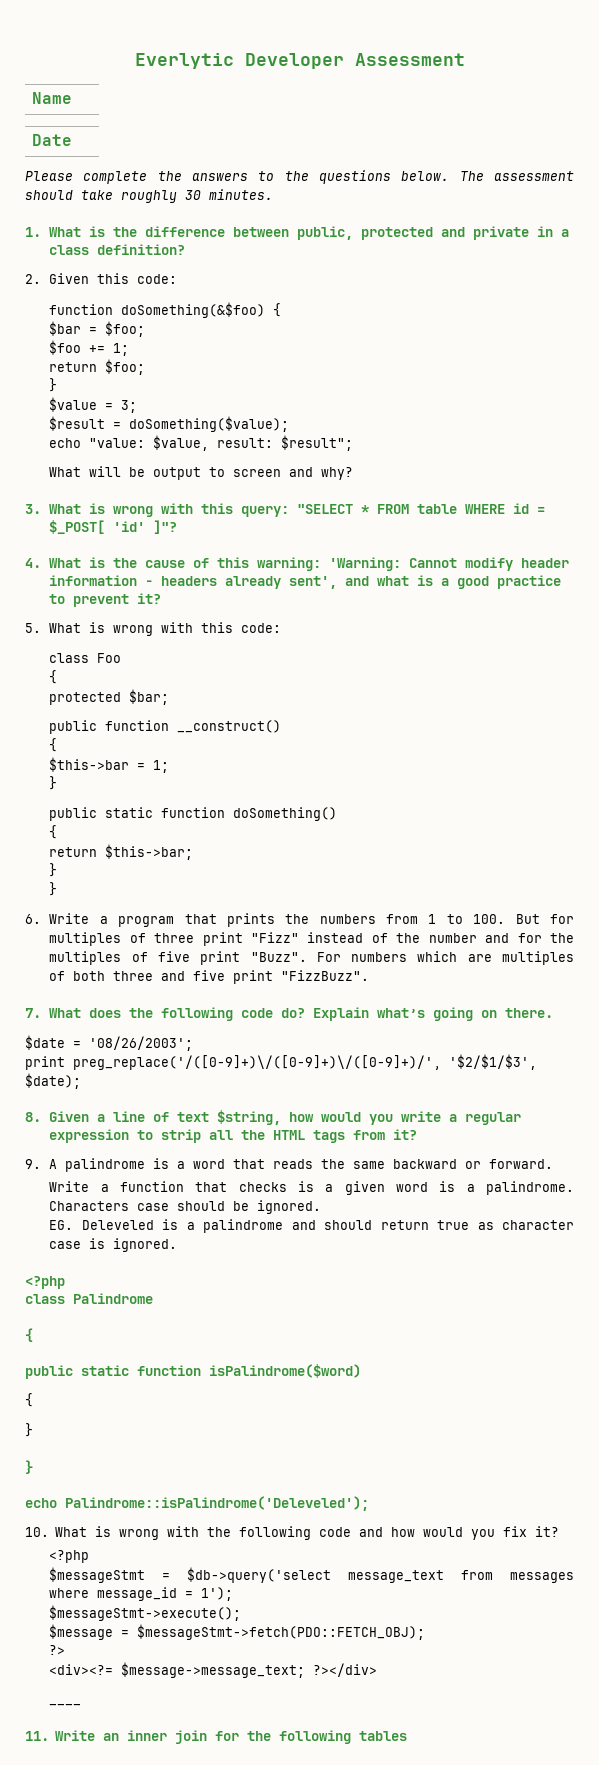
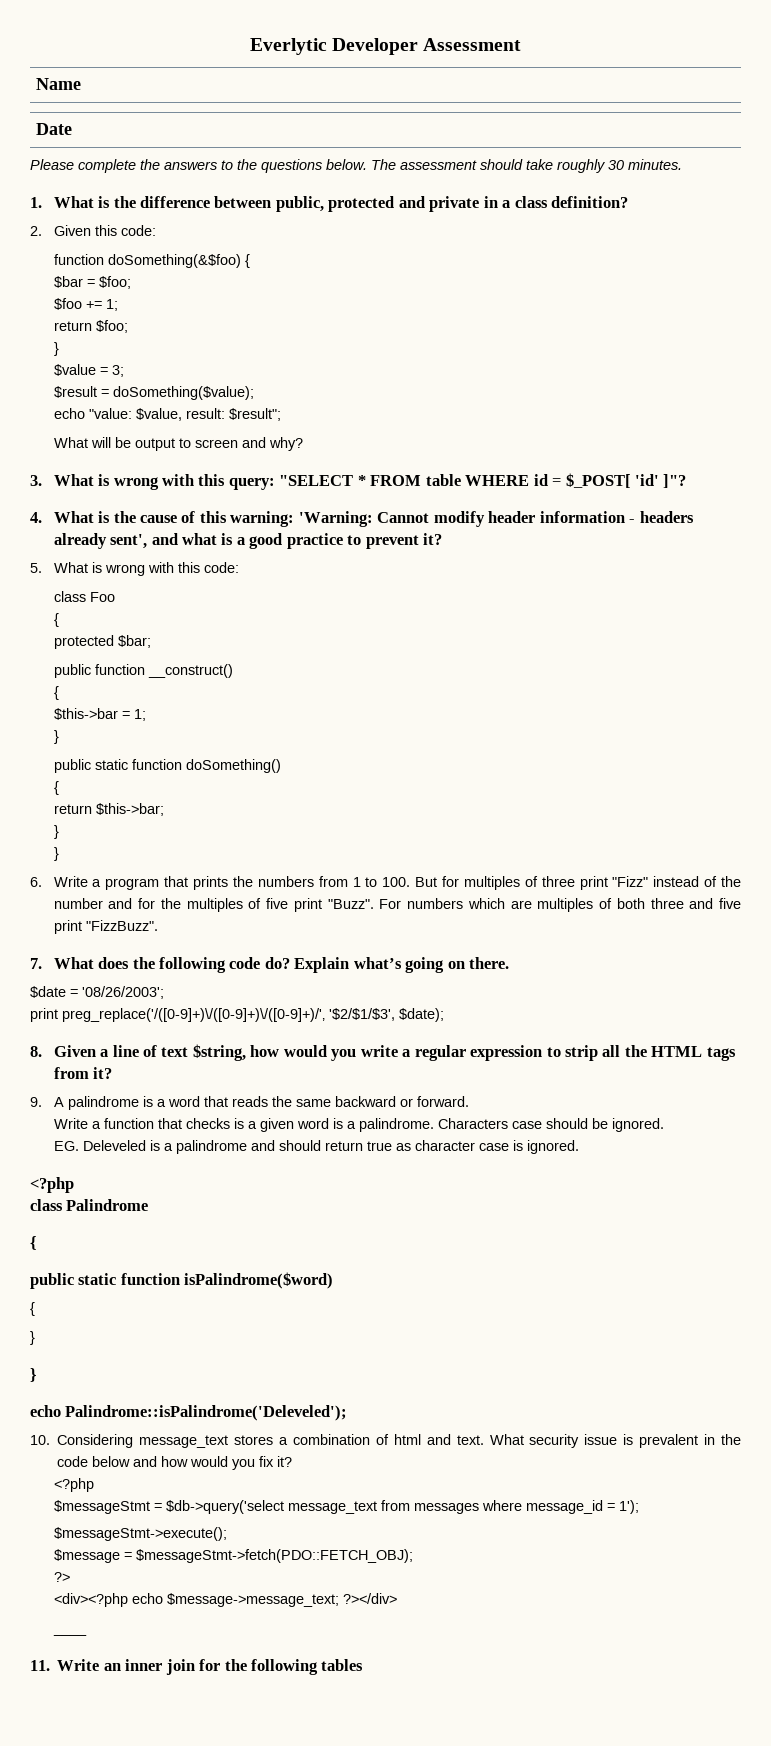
[55,1526,352,1540] What is wrong with the following code -> [57,1434,741,1448] [57,1456,131,1467] Considering message_text stores a combination of html and text. What security issue is prevalent in the code below
[49,1664,114,1675] <div><?= -> [53,1593,163,1607] <div><?php echo

